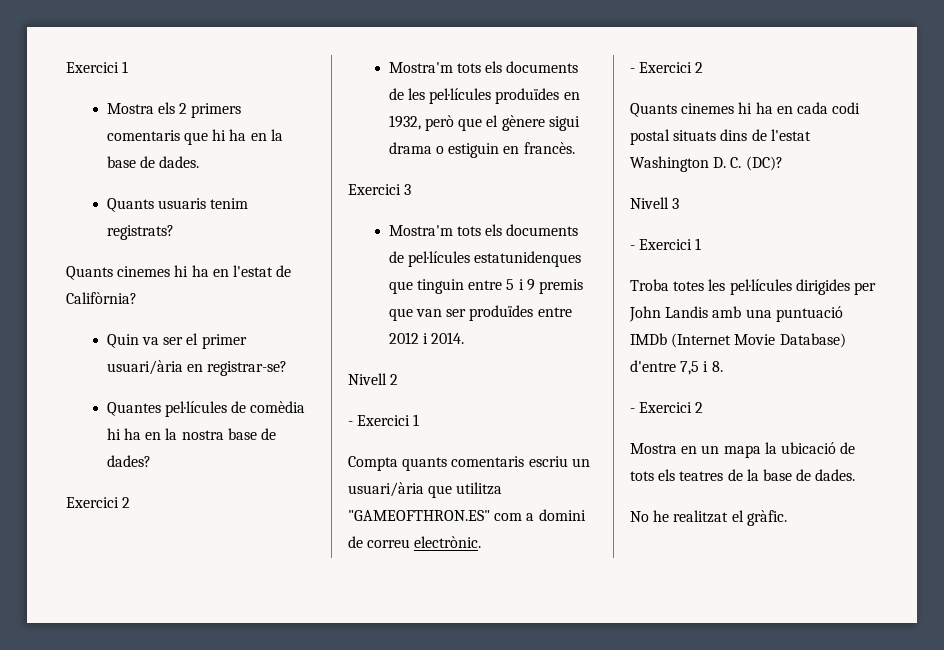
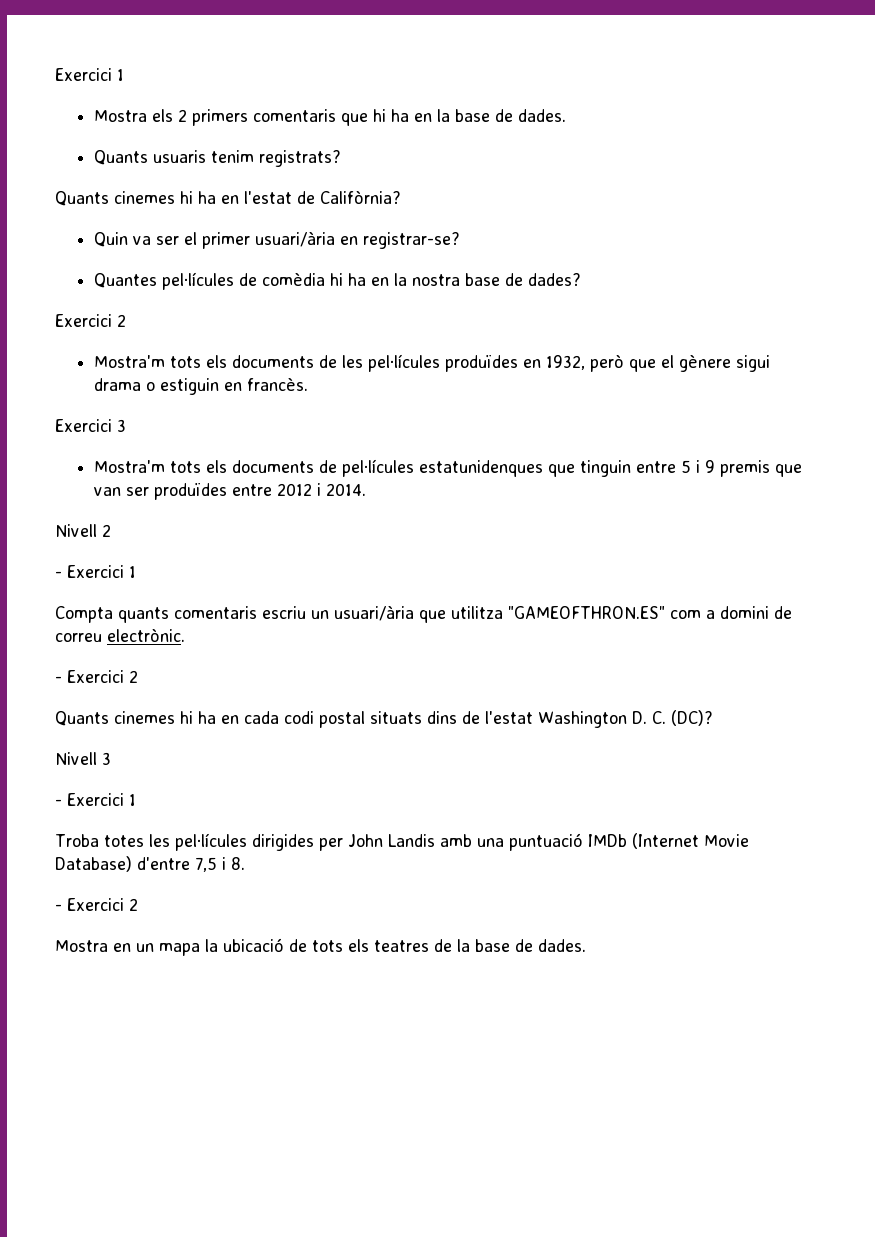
[630,510,787,526] // No he realitzat el gràfic. -> (586, 945) none

